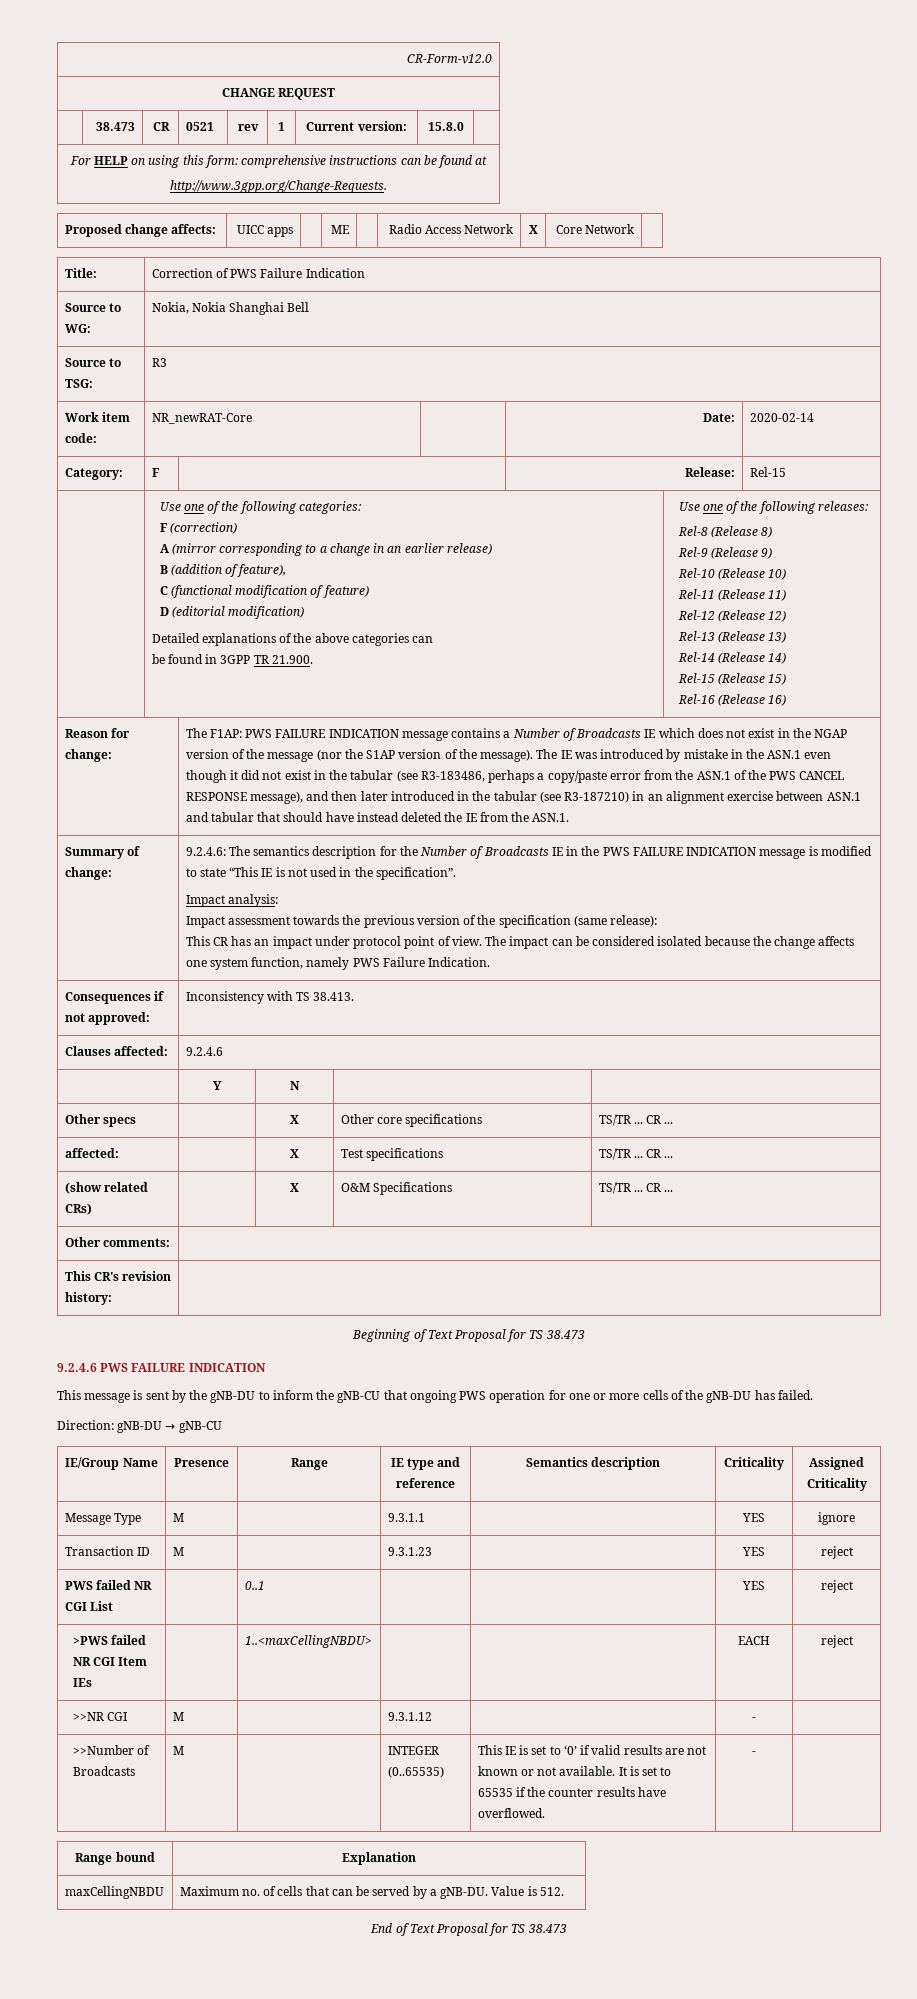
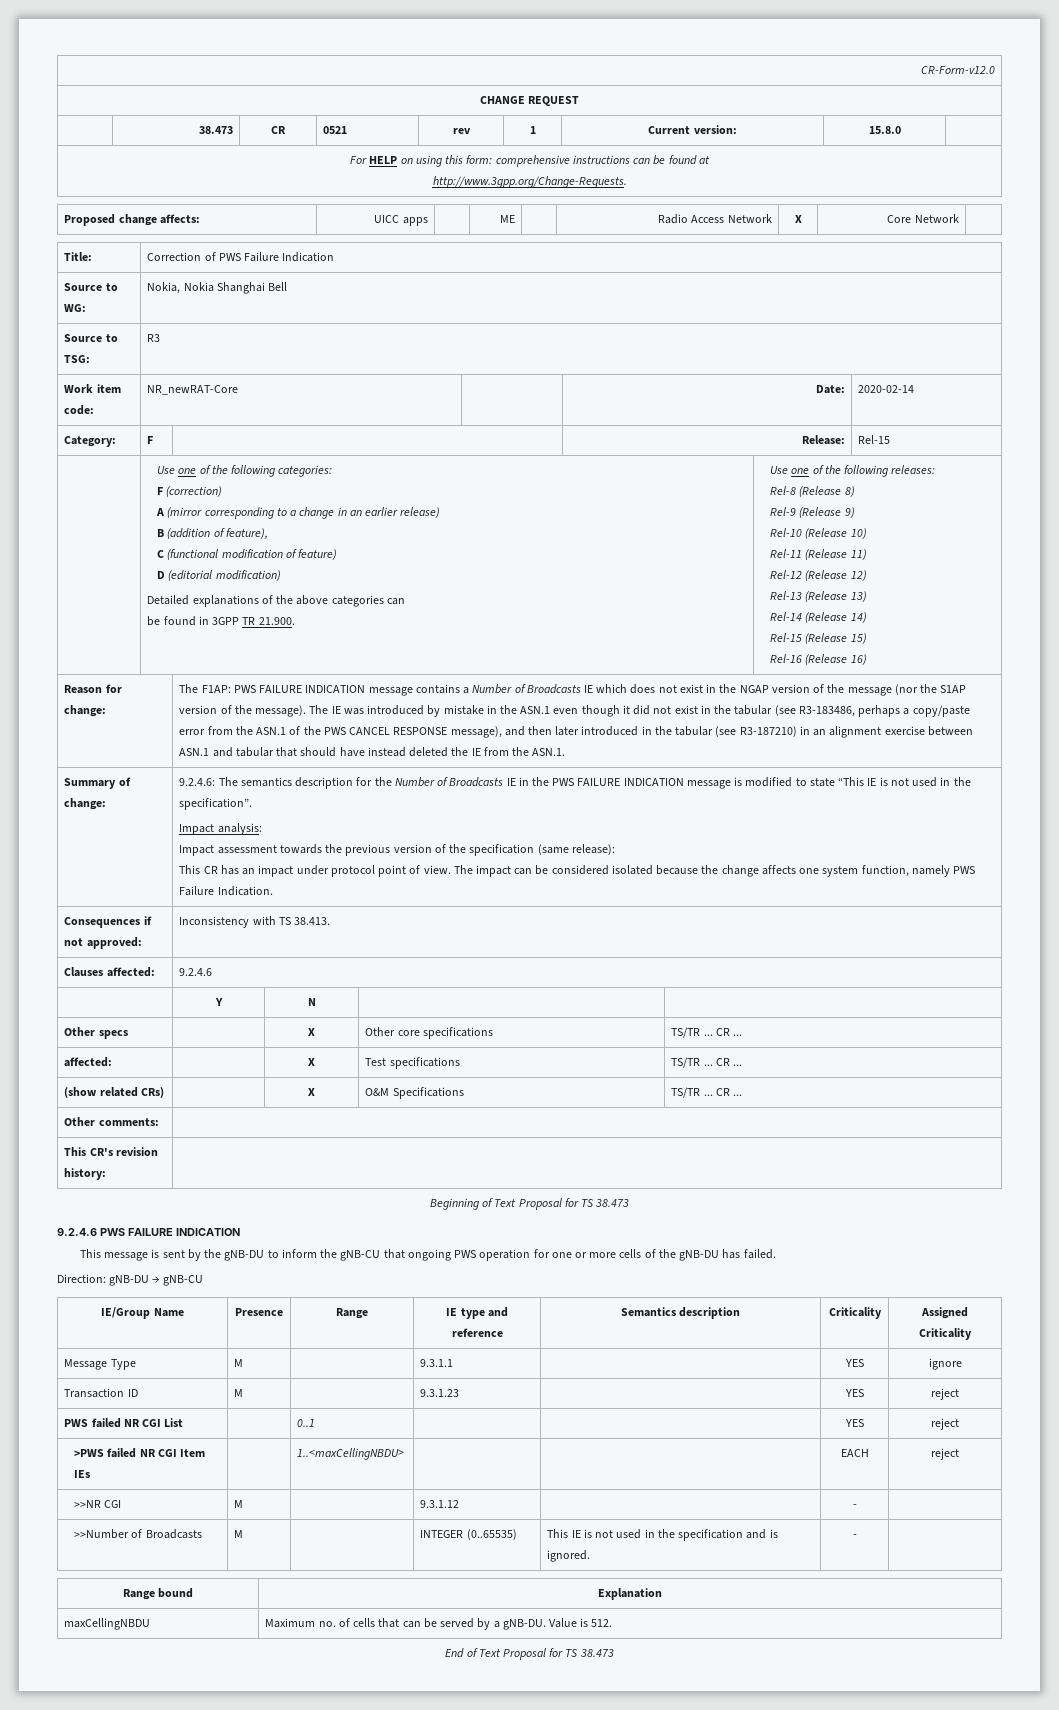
[531,1745,707,1755] [477,1766,672,1776] [477,1787,666,1797] [477,1808,545,1818] set to ‘0’ if valid results are not known or not available. It is set to 65535 if the counter results have overflowed. -> [595,1529,778,1541] [547,1550,591,1562] not used in the specification and is ignored.

